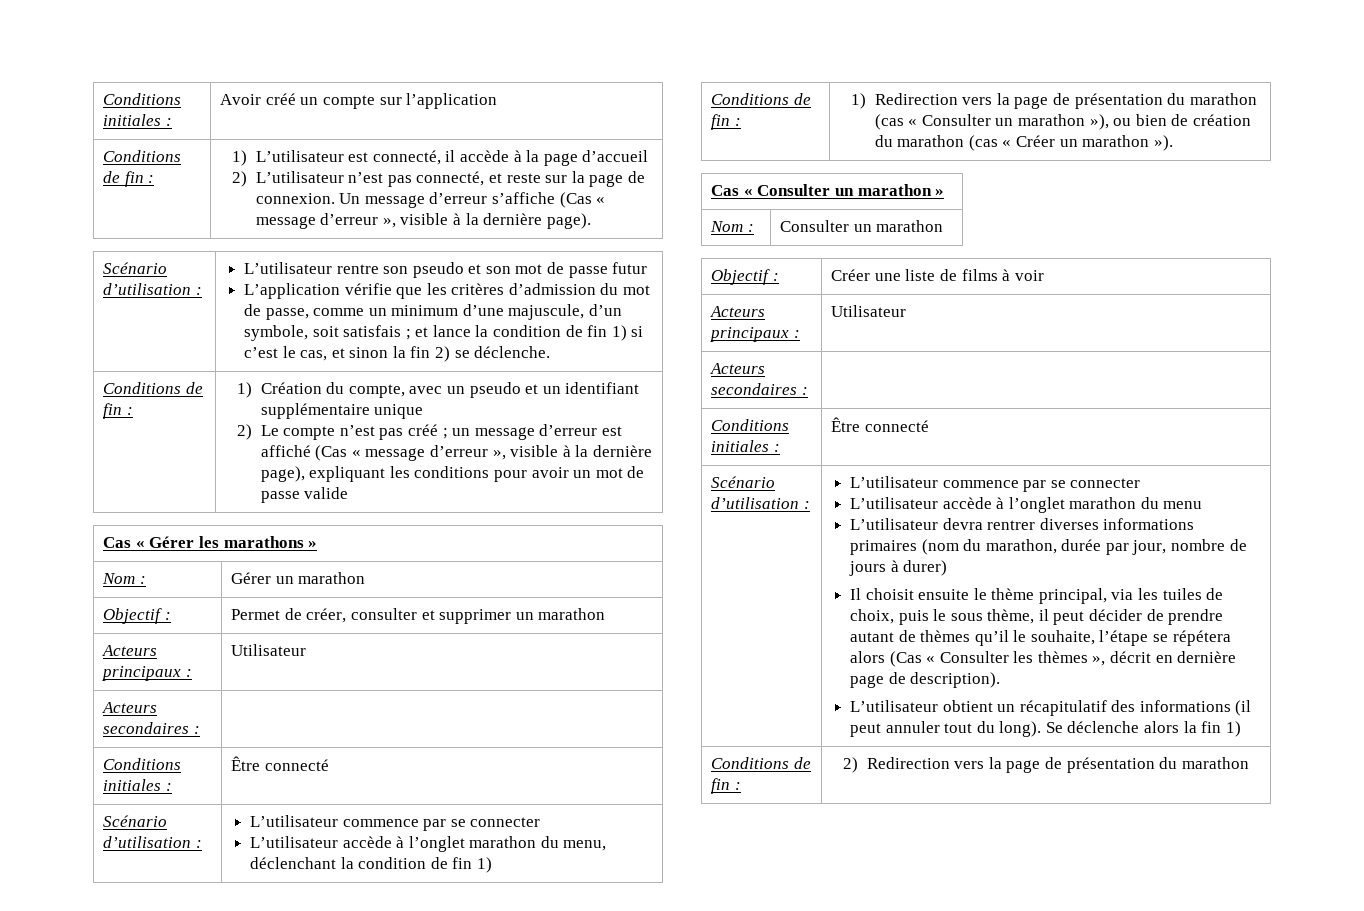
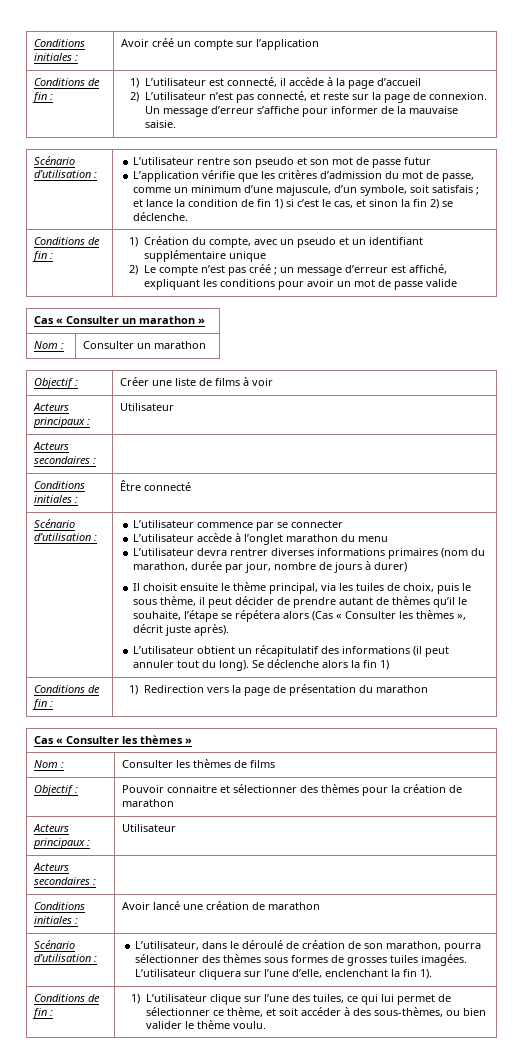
[559,192,606,208] [255,213,591,229] (Cas « message d’erreur », visible à la dernière page). -> [301,106,458,117] [144,120,176,128] pour informer de la mauvaise saisie.
[260,445,652,461] [260,466,305,482] affiché (Cas « message d’erreur », visible à la dernière page), -> [408,264,447,274] affiché,
[103,536,318,548] [102,573,146,584] [231,572,366,584] [103,608,171,624] [231,608,606,624] [102,645,158,656] [102,666,192,681] [231,644,307,656] [102,702,158,713] [103,722,200,734] [103,758,182,770] [103,779,172,791] [231,756,329,771] [103,815,168,827] [103,836,202,848] [249,815,541,831] [249,836,607,852] [249,857,492,873] [711,93,811,105] [711,114,741,130] [851,93,1257,109] [874,114,1251,130] [874,135,1173,151] // Cas « Gérer les marathons » // Nom : | Gérer un marathon // Objectif : | Permet de créer, consulter et supprimer un marathon // Acteurs principaux : | Utilisateur // Acteurs secondaires : | // Conditions initiales : | Être connecté // Scénario d’utilisation : | L’utilisateur commence par se connecter // L’utilisateur accède à l’onglet marathon du menu, déclenchant la condition de fin 1) // Conditions de fin : | 1) Redirection vers la page de présentation du marathon (cas « Consulter un marathon »), ou bien de création du marathon (cas « Créer un marathon »). -> (457, 283) none
[1155,651,1237,663] [849,672,1001,688] en dernière page de description). -> [164,624,229,636] juste après).
[843,757,1249,773] 2) Redirection vers la page de présentation du marathon -> [129,684,428,696] [34,735,193,744] [34,760,65,768] [122,759,276,768] [34,785,79,796] [122,784,463,796] [122,799,175,807] [33,824,70,832] [33,838,91,849] [122,824,177,832] [33,863,70,871] [34,877,97,885] [34,902,86,910] [34,916,79,924] [122,901,321,910] [34,940,76,949] [34,954,98,962] [134,940,481,952] [134,954,467,966] [134,969,432,980] [34,994,101,1002] [32,1008,54,1019] [131,994,451,1005] [145,1007,486,1017] [145,1020,266,1029] 1) Redirection vers la page de présentation du marathon // Cas « Consulter les thèmes » // Nom : | Consulter les thèmes de films // Objectif : | Pouvoir connaitre et sélectionner des thèmes pour la création de marathon // Acteurs principaux : | Utilisateur // Acteurs secondaires : | // Conditions initiales : | Avoir lancé une création de marathon // Scénario d’utilisation : | L’utilisateur, dans le déroulé de création de son marathon, pourra sélectionner des thèmes sous formes de grosses tuiles imagées. L’utilisateur cliquera sur l’une d’elle, enclenchant la fin 1). // Conditions de fin : | 1) L’utilisateur clique sur l’une des tuiles, ce qui lui permet de sélectionner ce thème, et soit accéder à des sous-thèmes, ou bien valider le thème voulu.

